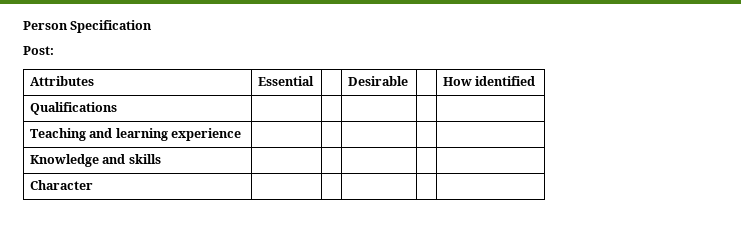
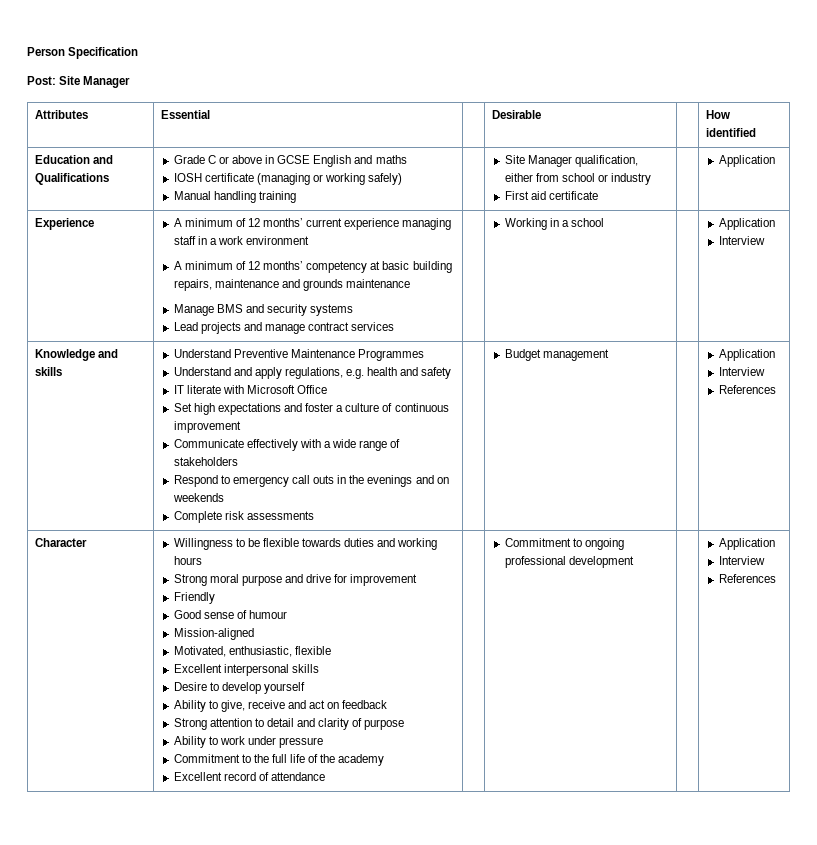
(54, 50) none -> [59,76,131,88] Site Manager
(536, 81) none -> [35,155,114,164] Education and
[29,128,241,141] [29,154,161,167] [29,180,93,190] | | | | // Teaching and learning experience | | | | | // Knowledge and skills | | | | | // Character | | | | | -> [173,155,407,167] [173,173,403,185] [173,191,296,203] [504,155,638,167] [504,173,652,185] [504,191,598,200] [718,155,775,167] [35,218,95,230] [173,218,452,230] [173,236,310,245] [173,261,452,273] [173,279,411,291] [173,304,354,316] [173,322,395,334] [504,218,604,230] [718,218,775,230] [718,236,765,245] [35,349,119,361] [35,367,63,376] [173,349,424,361] [173,367,452,379] [173,385,328,394] [173,403,449,415] [173,421,241,433] [173,439,401,451] [173,457,238,466] [173,475,449,487] [172,493,224,502] [173,511,314,523] [504,349,609,361] [718,349,775,361] [718,367,765,376] [718,385,776,394] [35,538,88,547] [173,538,438,550] [173,556,202,565] [173,574,418,586] [173,592,215,604] [173,610,287,619] [173,628,254,640] [173,646,331,657] [173,664,319,676] [173,682,305,694] [173,700,388,712] [173,718,405,730] [173,736,324,748] [173,754,385,766] [173,772,325,781] [504,538,624,550] [504,556,634,568] [718,538,775,550] [718,556,765,565] [718,574,776,583] Grade C or above in GCSE English and maths // IOSH certificate (managing or working safely) // Manual handling training | | Site Manager qualification, either from school or industry // First aid certificate | | Application // Experience | A minimum of 12 months’ current experience managing staff in a work environment // A minimum of 12 months’ competency at basic building repairs, maintenance and grounds maintenance // Manage BMS and security systems // Lead projects and manage contract services | | Working in a school | | Application // Interview // Knowledge and skills | Understand Preventive Maintenance Programmes // Understand and apply regulations, e.g. health and safety // IT literate with Microsoft Office // Set high expectations and foster a culture of continuous improvement // Communicate effectively with a wide range of stakeholders // Respond to emergency call outs in the evenings and on weekends // Complete risk assessments | | Budget management | | Application // Interview // References // Character | Willingness to be flexible towards duties and working hours // Strong moral purpose and drive for improvement // Friendly // Good sense of humour // Mission-aligned // Motivated, enthusiastic, flexible // Excellent interpersonal skills // Desire to develop yourself // Ability to give, receive and act on feedback // Strong attention to detail and clarity of purpose // Ability to work under pressure // Commitment to the full life of the academy // Excellent record of attendance | | Commitment to ongoing professional development | | Application // Interview // References

